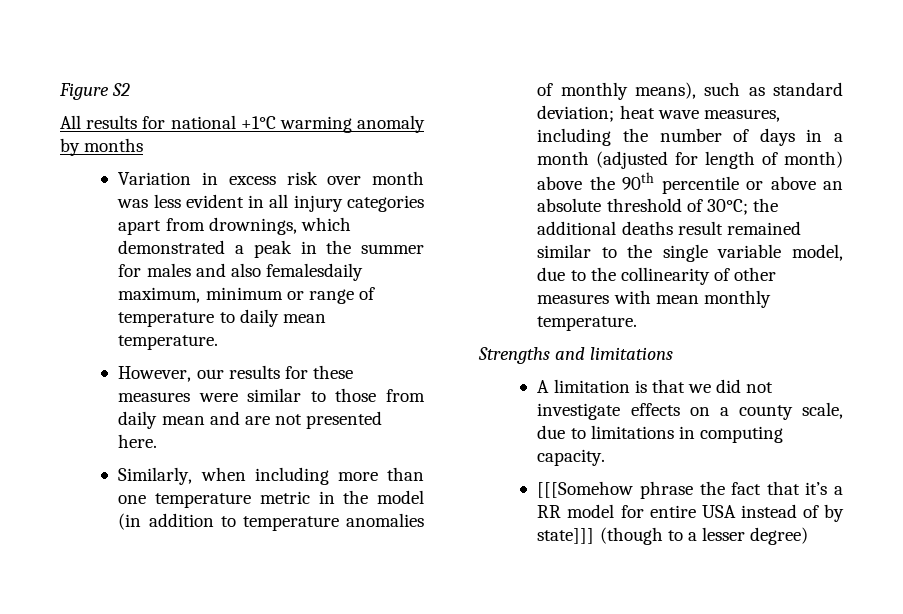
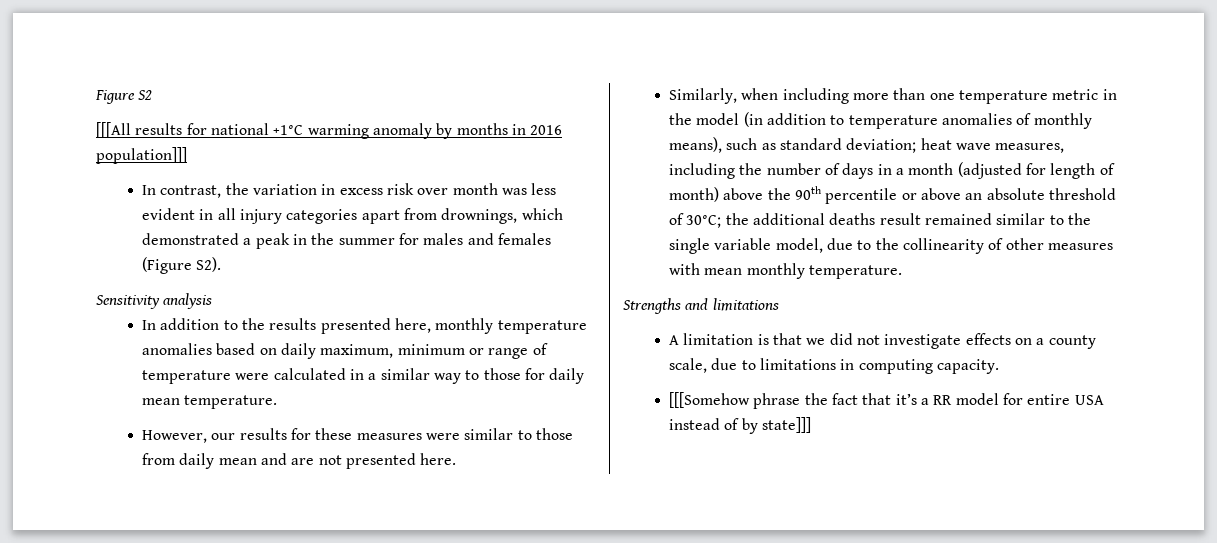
[60,115,81,129] All -> [96,122,131,138] [[[All
[118,172,192,185] // Variation -> [511,124,563,135] [96,147,187,164] [142,183,318,198] in 2016 population]]] // In contrast, the variation
[230,263,363,281] also femalesdaily -> [498,233,552,245] [142,257,222,274] [96,293,213,309] [142,318,587,334] [142,343,317,359] females (Figure S2). // Sensitivity analysis // In addition to the results presented here, monthly temperature anomalies based on daily
[219,312,235,323] to -> [235,368,546,384] were calculated in a similar way to those for
[599,527,809,545] (though to a lesser degree) -> (812, 425) none

